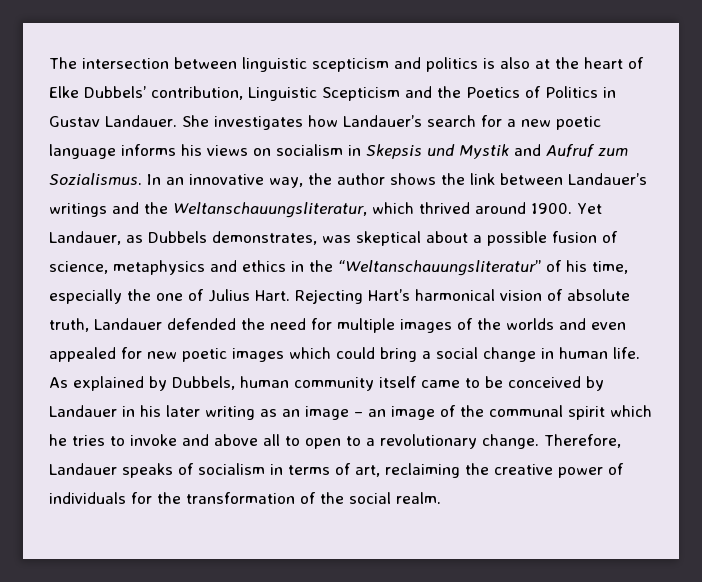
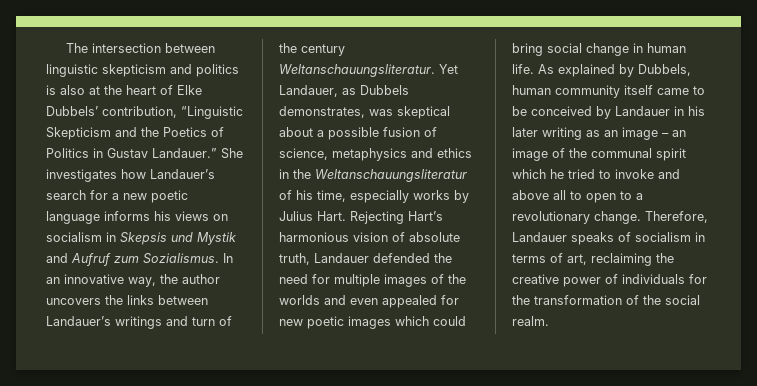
[312,58,389,72] scepticism -> [102,64,166,77] skepticism
[248,87,400,101] Linguistic Scepticism -> [181,106,243,119] [46,127,111,140] “Linguistic Skepticism
[105,115,177,127] Landauer. -> [152,148,217,158] Landauer.”
[390,173,495,185] shows the link -> [46,295,154,305] uncovers the links
[144,202,572,218] the Weltanschauungsliteratur, which thrived around 1900. -> [192,316,232,326] [279,43,345,56] [279,64,435,77] turn of the century Weltanschauungsliteratur.
[338,260,541,276] “Weltanschauungsliteratur” -> [315,169,467,182] Weltanschauungsliteratur
[127,289,204,301] the one of -> [413,190,469,203] works by
[415,289,495,301] harmonical -> [279,232,349,242] harmonious
[422,351,431,359] a -> (543, 49) none
[72,435,105,446] tries -> [568,169,595,179] tried

